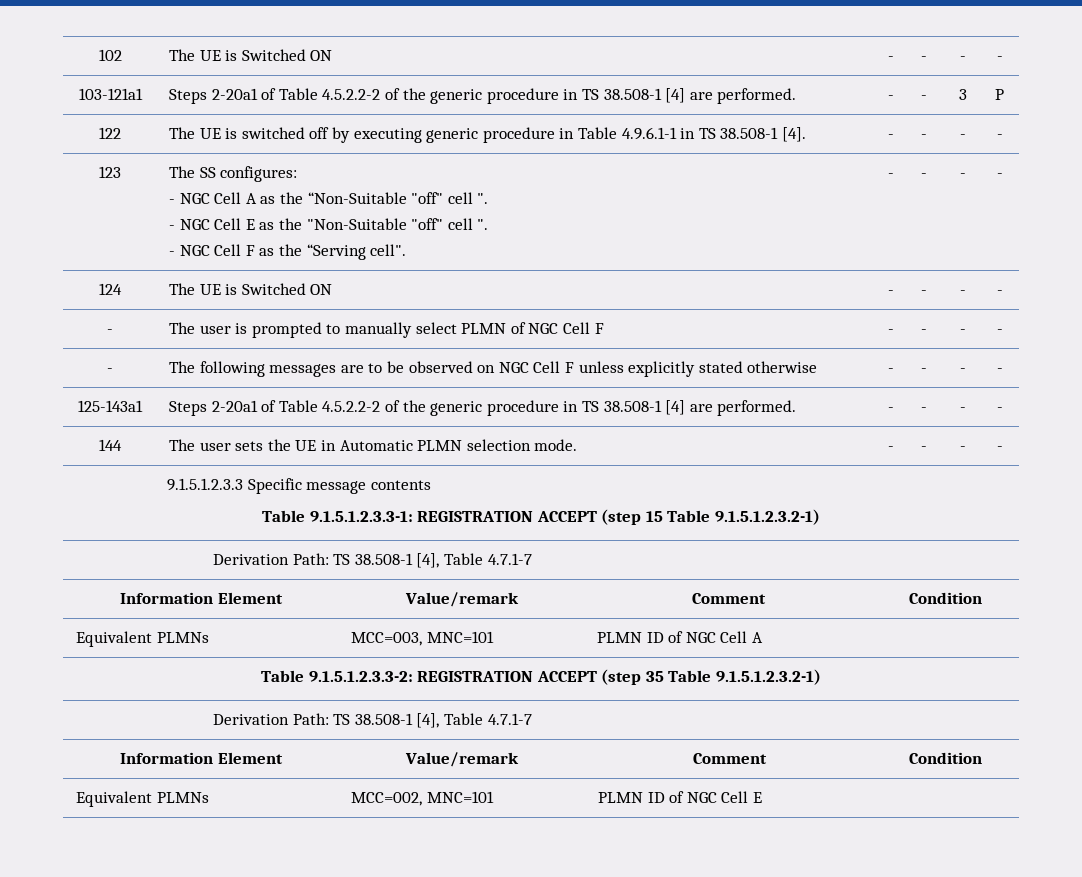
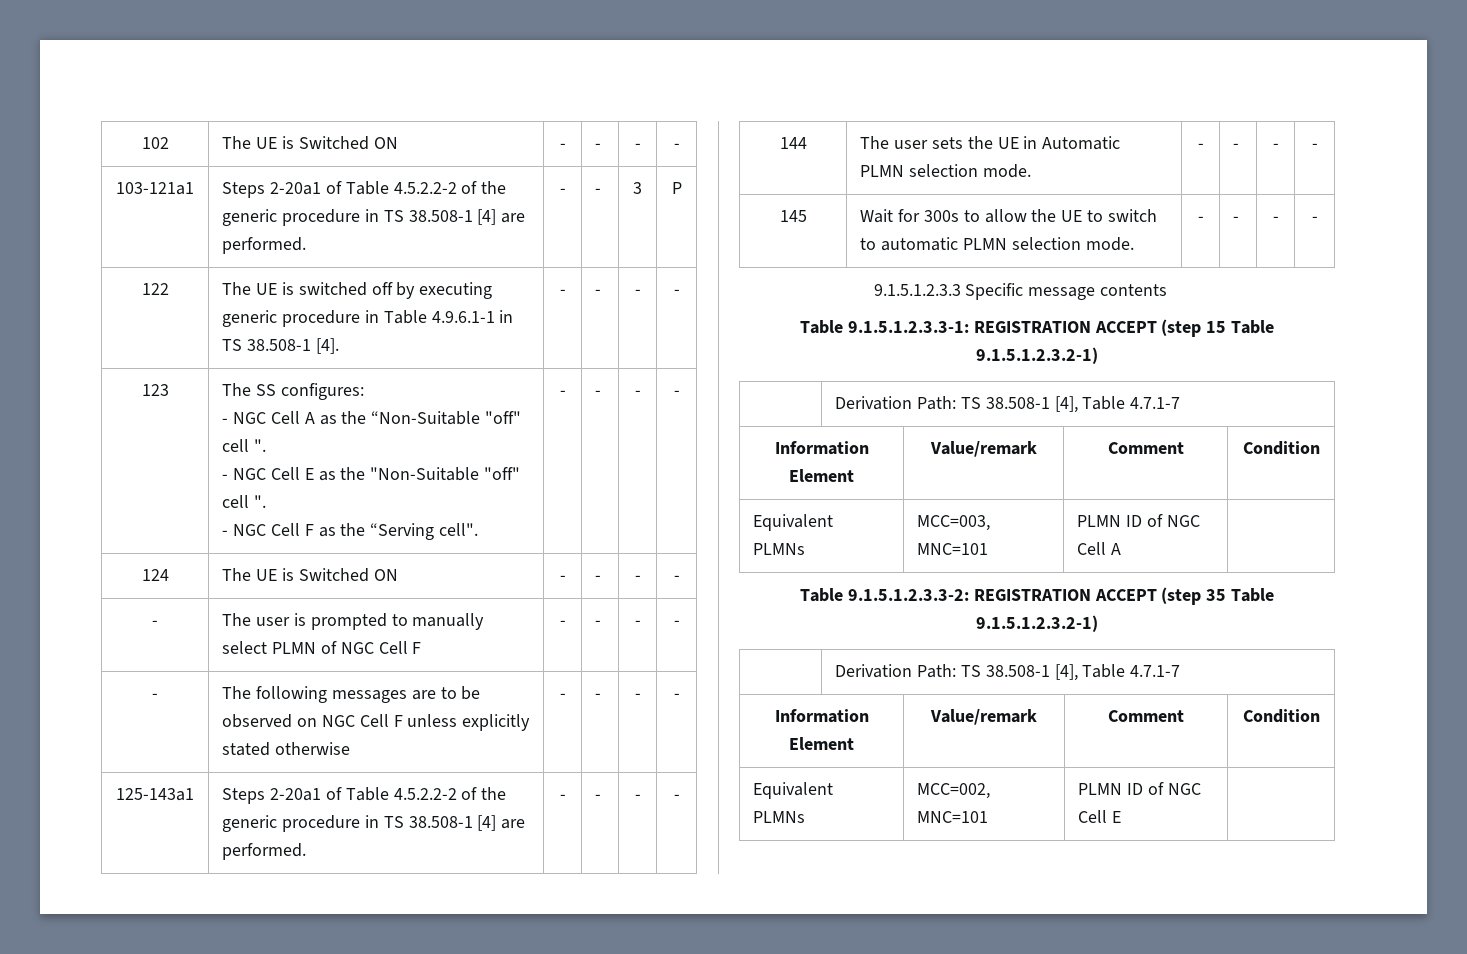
(1003, 448) none -> [779,210,807,222] [860,209,1158,223] [860,237,1134,251] [1197,216,1204,222] [1233,216,1240,222] [1272,216,1279,222] [1311,216,1318,222] // 145 | Wait for 300s to allow the UE to switch to automatic PLMN selection mode. | - | - | - | -

